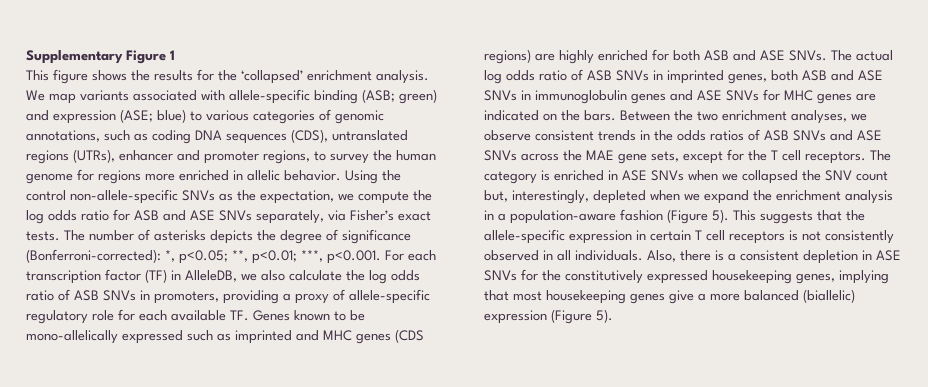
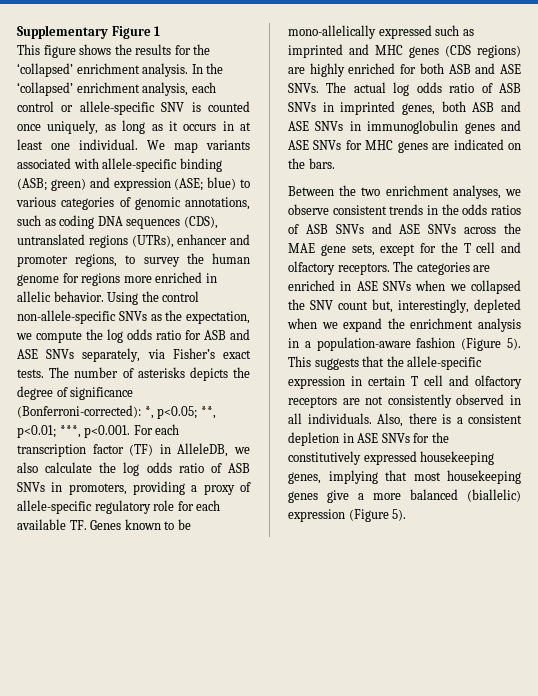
(429, 77) none -> [191,63,224,74] [17,82,216,96] [17,101,251,115] [17,120,251,134] [17,139,138,150] In the ‘collapsed’ enrichment analysis, each control or allele-specific SNV is counted once uniquely, as long as it occurs in at least one individual.
(616, 115) none -> (335, 163) //
[805,150,891,164] [484,170,550,184] receptors. The category is -> [501,242,521,253] [288,261,491,275] and olfactory receptors. The categories are
[729,230,798,244] receptors is -> [449,375,522,389] [288,396,360,408] and olfactory receptors are

